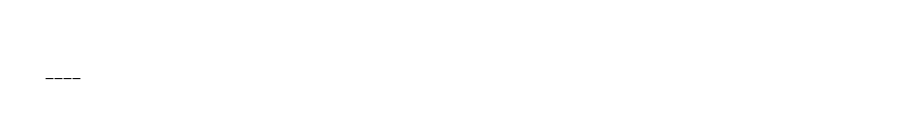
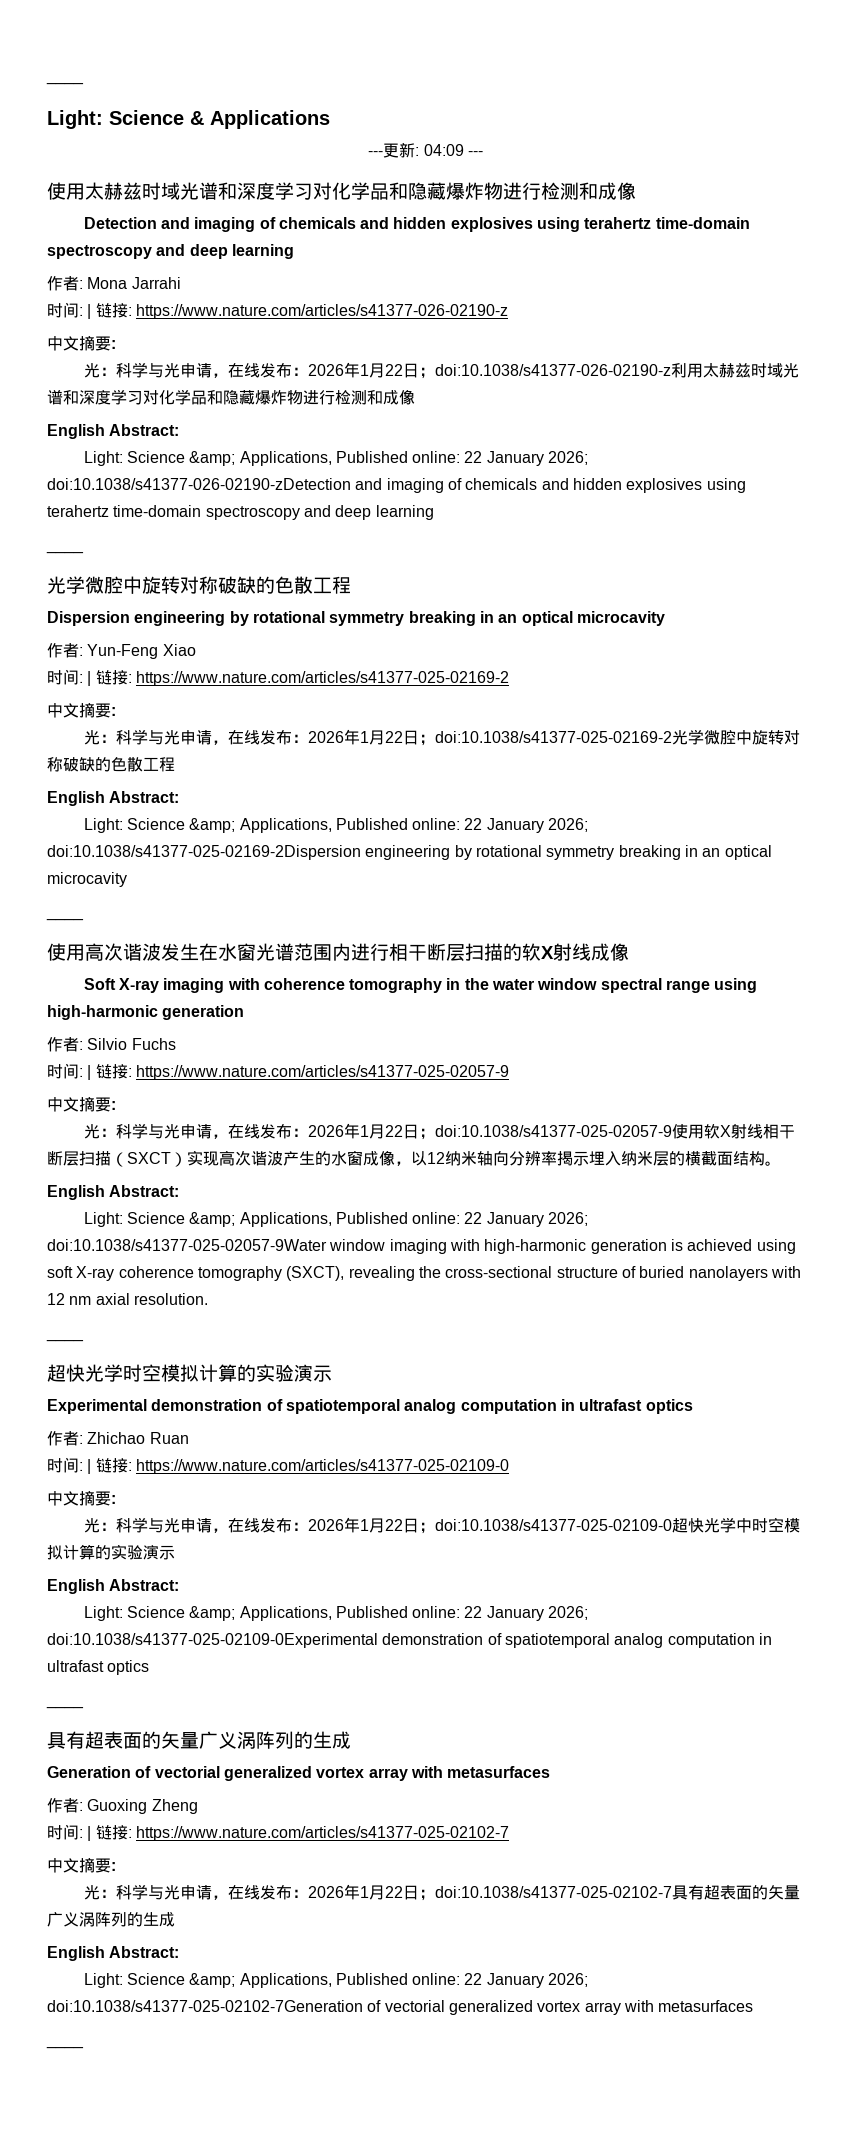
[45,77,81,80] ____ -> [46,81,84,85] [47,110,330,129] [368,142,483,158] [47,182,636,200] [83,217,750,232] [47,244,294,259] [47,276,181,291] [47,302,508,319] [47,335,116,351] [83,362,799,379] [47,389,415,405] [47,424,180,439] [83,451,589,466] [47,478,746,493] [47,505,434,520] [46,550,84,554] [47,576,351,594] [47,611,665,626] [47,643,196,659] [47,669,509,686] [47,702,116,718] [83,729,800,746] [47,757,175,772] [47,791,180,806] [83,818,589,833] [47,845,772,860] [47,872,127,887] [46,917,84,921] [47,943,629,961] [83,978,758,993] [47,1005,245,1020] [47,1037,176,1052] [47,1063,509,1080] [47,1096,116,1112] [83,1123,795,1140] [47,1150,781,1167] [47,1185,180,1200] [83,1212,589,1227] [47,1239,796,1254] [47,1266,801,1281] [47,1293,208,1305] [46,1338,84,1342] [47,1364,332,1382] [47,1399,693,1414] [47,1431,189,1446] [47,1457,509,1474] [47,1490,116,1506] [83,1517,800,1534] [47,1544,175,1560] [47,1579,180,1594] [83,1606,589,1621] [47,1633,772,1648] [47,1660,150,1675] [46,1705,84,1709] [47,1731,351,1749] [47,1766,551,1781] [47,1798,198,1814] [47,1824,509,1841] [47,1857,116,1873] [83,1884,800,1901] [47,1912,175,1927] [47,1946,180,1961] [83,1973,589,1988] [47,2000,754,2015] [46,2045,84,2049] ____ // Light: Science & Applications // ---更新: 04:09 --- // 使用太赫兹时域光谱和深度学习对化学品和隐藏爆炸物进行检测和成像 // Detection and imaging of chemicals and hidden explosives using terahertz time-domain spectroscopy and deep learning // 作者: Mona Jarrahi // 时间: | 链接: https://www.nature.com/articles/s41377-026-02190-z // 中文摘要: // 光：科学与光申请，在线发布：2026年1月22日；doi:10.1038/s41377-026-02190-z利用太赫兹时域光谱和深度学习对化学品和隐藏爆炸物进行检测和成像 // English Abstract: // Light: Science &amp; Applications, Published online: 22 January 2026; doi:10.1038/s41377-026-02190-zDetection and imaging of chemicals and hidden explosives using terahertz time-domain spectroscopy and deep learning // ____ // 光学微腔中旋转对称破缺的色散工程 // Dispersion engineering by rotational symmetry breaking in an optical microcavity // 作者: Yun-Feng Xiao // 时间: | 链接: https://www.nature.com/articles/s41377-025-02169-2 // 中文摘要: // 光：科学与光申请，在线发布：2026年1月22日；doi:10.1038/s41377-025-02169-2光学微腔中旋转对称破缺的色散工程 // English Abstract: // Light: Science &amp; Applications, Published online: 22 January 2026; doi:10.1038/s41377-025-02169-2Dispersion engineering by rotational symmetry breaking in an optical microcavity // ____ // 使用高次谐波发生在水窗光谱范围内进行相干断层扫描的软X射线成像 // Soft X-ray imaging with coherence tomography in the water window spectral range using high-harmonic generation // 作者: Silvio Fuchs // 时间: | 链接: https://www.nature.com/articles/s41377-025-02057-9 // 中文摘要: // 光：科学与光申请，在线发布：2026年1月22日；doi:10.1038/s41377-025-02057-9使用软X射线相干断层扫描（SXCT）实现高次谐波产生的水窗成像，以12纳米轴向分辨率揭示埋入纳米层的横截面结构。 // English Abstract: // Light: Science &amp; Applications, Published online: 22 January 2026; doi:10.1038/s41377-025-02057-9Water window imaging with high-harmonic generation is achieved using soft X-ray coherence tomography (SXCT), revealing the cross-sectional structure of buried nanolayers with 12 nm axial resolution. // ____ // 超快光学时空模拟计算的实验演示 // Experimental demonstration of spatiotemporal analog computation in ultrafast optics // 作者: Zhichao Ruan // 时间: | 链接: https://www.nature.com/articles/s41377-025-02109-0 // 中文摘要: // 光：科学与光申请，在线发布：2026年1月22日；doi:10.1038/s41377-025-02109-0超快光学中时空模拟计算的实验演示 // English Abstract: // Light: Science &amp; Applications, Published online: 22 January 2026; doi:10.1038/s41377-025-02109-0Experimental demonstration of spatiotemporal analog computation in ultrafast optics // ____ // 具有超表面的矢量广义涡阵列的生成 // Generation of vectorial generalized vortex array with metasurfaces // 作者: Guoxing Zheng // 时间: | 链接: https://www.nature.com/articles/s41377-025-02102-7 // 中文摘要: // 光：科学与光申请，在线发布：2026年1月22日；doi:10.1038/s41377-025-02102-7具有超表面的矢量广义涡阵列的生成 // English Abstract: // Light: Science &amp; Applications, Published online: 22 January 2026; doi:10.1038/s41377-025-02102-7Generation of vectorial generalized vortex array with metasurfaces // ____

